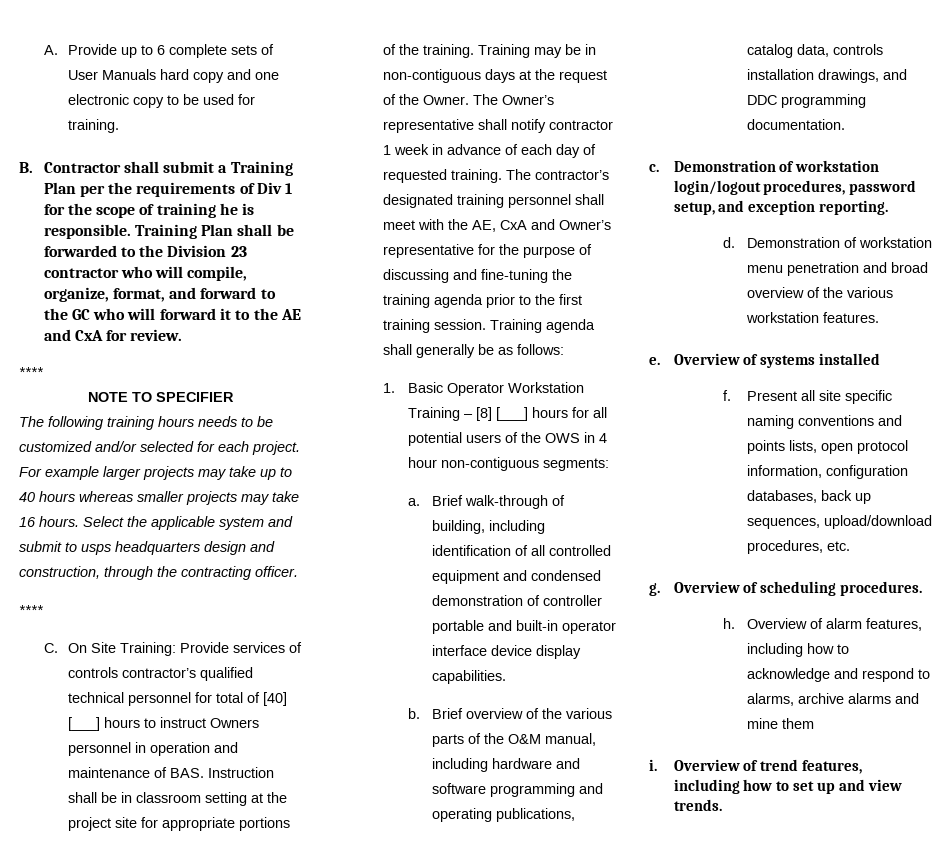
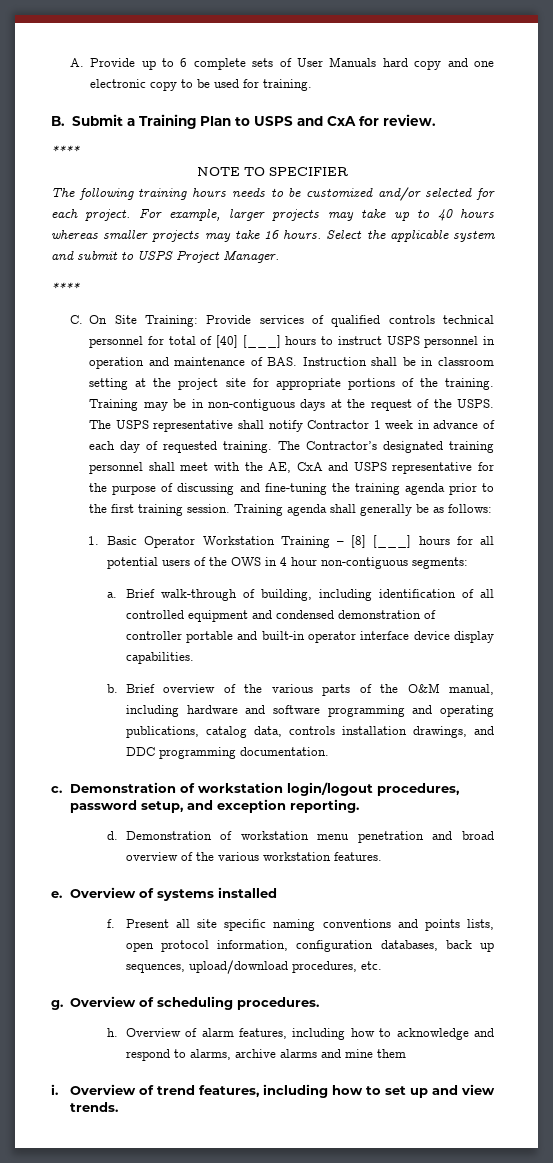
[43,161,293,176] [43,182,293,197] [43,203,255,218] [43,224,294,239] [43,245,247,257] [43,266,248,281] [43,287,276,302] [43,308,302,320] Contractor shall submit a Training Plan per the requirements of Div 1 for the scope of training he is responsible. Training Plan shall be forwarded to the Division 23 contractor who will compile, organize, format, and forward to the GC who will forward it to the AE -> [71,114,293,129] Submit a Training Plan to USPS
[45,466,99,480] example -> [169,209,221,221] example,
[81,541,275,555] [19,566,298,580] usps headquarters design and construction, through the contracting officer. -> [137,250,279,263] USPS Project Manager.
[67,667,253,681] controls contractor’s qualified -> [331,315,435,327] qualified controls
[209,718,259,728] Owners -> [386,336,420,345] USPS
[422,94,554,105] Owner. The Owner’s -> [457,399,494,408] [89,420,149,429] USPS. The USPS
[548,120,613,130] contractor -> [307,420,370,429] Contractor
[534,170,609,180] contractor’s -> [306,441,378,450] Contractor’s
[558,220,611,230] Owner’s -> [353,462,387,471] USPS

